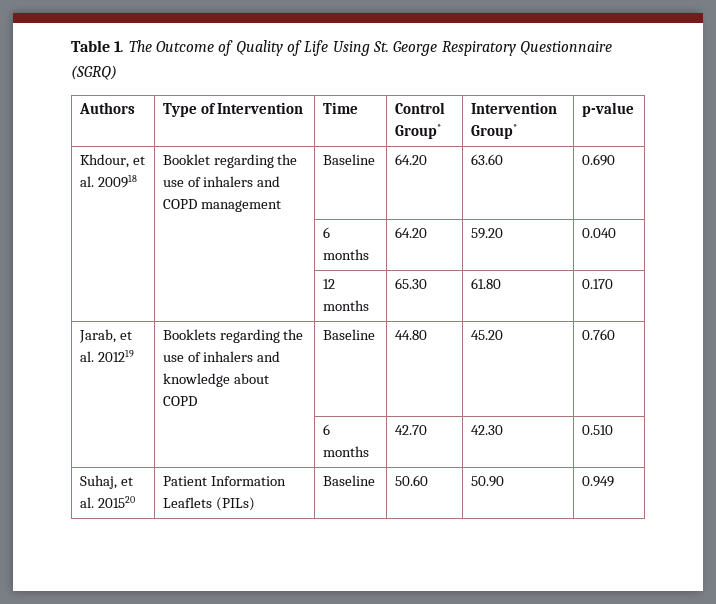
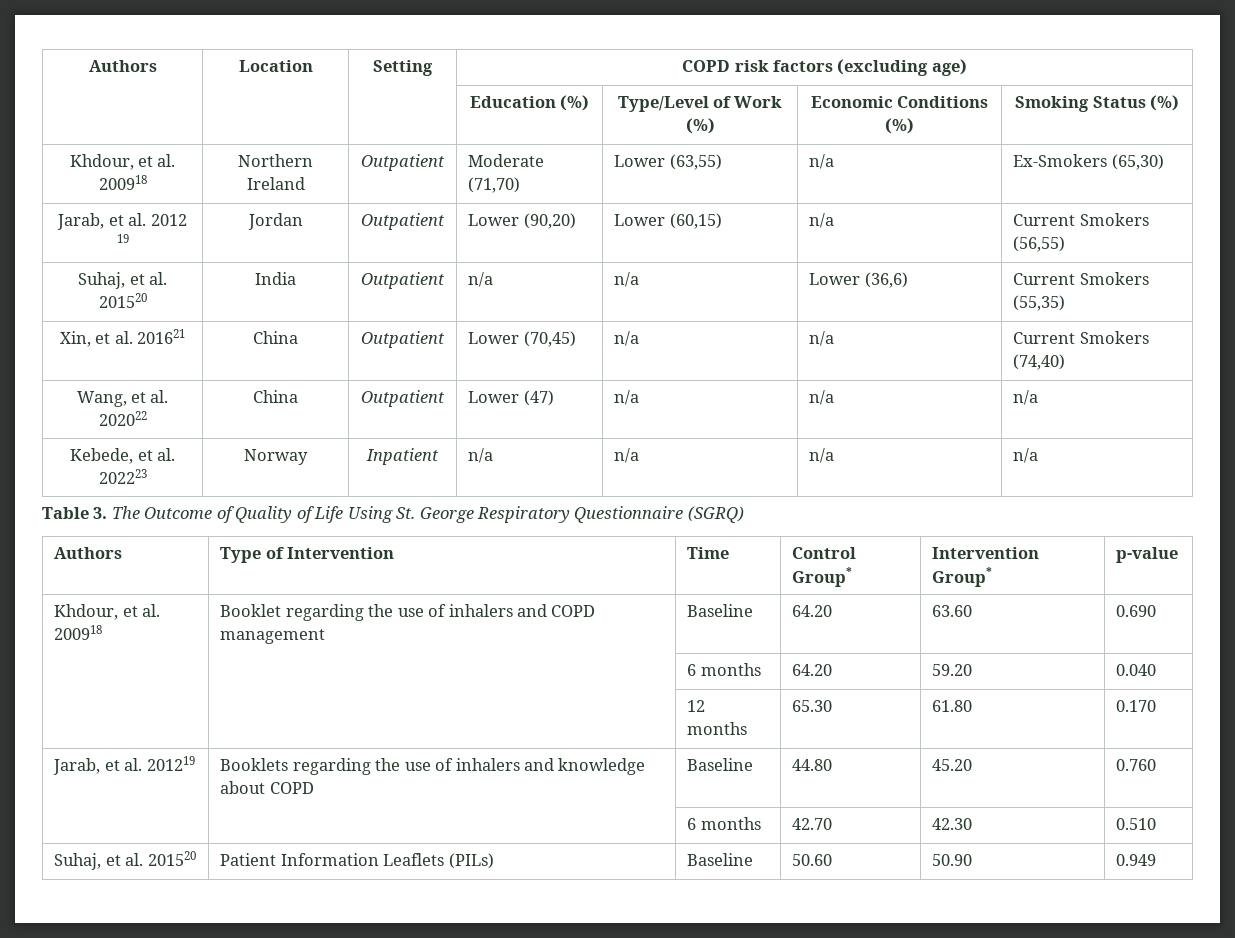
[71,40,125,52] Table 1. -> [88,60,157,72] [238,60,313,72] [373,60,433,76] [682,59,967,76] [469,95,590,111] [617,96,783,112] [685,118,715,134] [810,96,989,108] [885,118,914,134] [1015,95,1179,112] [69,154,176,170] [98,175,147,190] [238,154,313,167] [246,177,305,190] [361,154,445,171] [468,154,545,167] [468,177,521,193] [614,154,722,170] [809,154,835,169] [1013,154,1164,170] [57,213,187,230] [116,234,129,243] [247,213,303,230] [361,213,445,230] [468,213,576,229] [614,213,722,229] [809,213,835,228] [1013,213,1149,226] [1013,236,1066,252] [78,272,167,289] [98,293,147,308] [255,272,296,285] [361,272,445,289] [468,272,494,287] [614,272,640,287] [809,272,908,288] [1013,272,1149,285] [1013,295,1066,311] [59,329,186,347] [253,331,298,344] [361,331,445,348] [468,331,576,347] [614,331,640,346] [809,331,835,346] [1013,331,1149,344] [1013,354,1066,370] [76,390,169,407] [98,411,147,426] [253,390,298,403] [361,390,445,407] [468,390,554,406] [614,390,640,405] [809,390,835,405] [1013,390,1039,405] [70,448,175,464] [98,469,147,484] [244,449,308,465] [366,448,439,465] [468,448,494,463] [614,448,640,463] [809,448,835,463] [1013,448,1039,463] [42,507,108,519] Authors | Location | Setting | COPD risk factors (excluding age) // | | | Education (%) | Type/Level of Work (%) | Economic Conditions (%) | Smoking Status (%) // Khdour, et al. 200918 | Northern Ireland | Outpatient | Moderate (71,70) | Lower (63,55) | n/a | Ex-Smokers (65,30) // Jarab, et al. 2012 19 | Jordan | Outpatient | Lower (90,20) | Lower (60,15) | n/a | Current Smokers (56,55) // Suhaj, et al. 201520 | India | Outpatient | n/a | n/a | Lower (36,6) | Current Smokers (55,35) // Xin, et al. 201621 | China | Outpatient | Lower (70,45) | n/a | n/a | Current Smokers (74,40) // Wang, et al. 202022 | China | Outpatient | Lower (47) | n/a | n/a | n/a // Kebede, et al. 202223 | Norway | Inpatient | n/a | n/a | n/a | n/a // Table 3.

